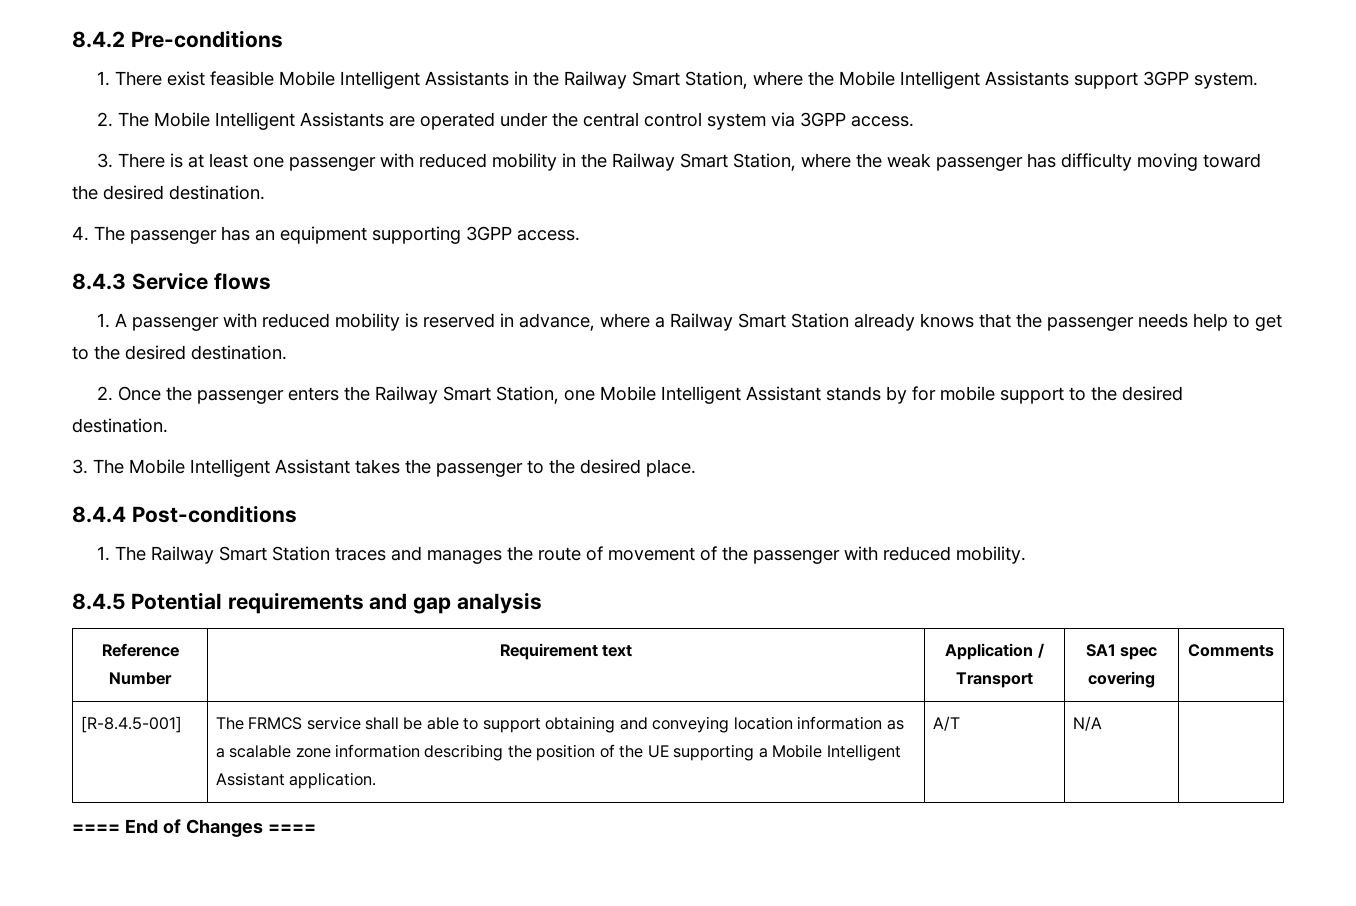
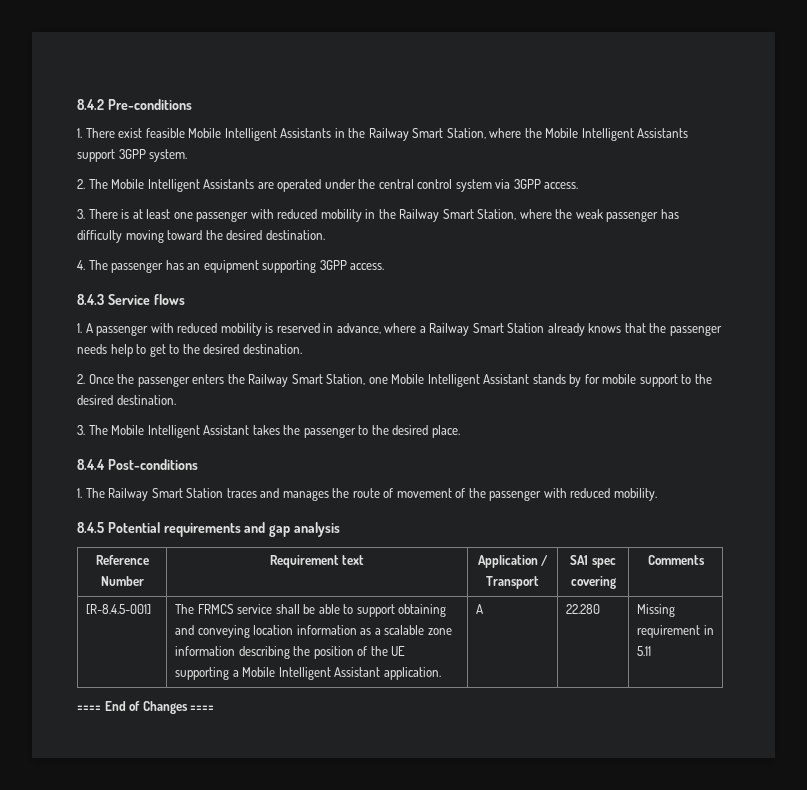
[932,716,960,731] [1072,716,1102,731] A/T | N/A | -> [476,604,484,614] [566,604,601,614] [637,604,676,617] [637,625,714,638] [637,646,652,656] A | 22.280 | Missing requirement in 5.11

